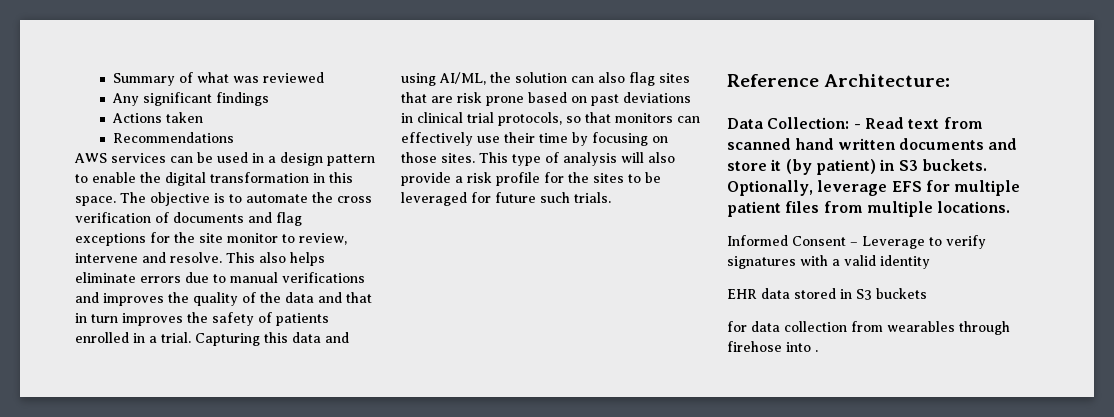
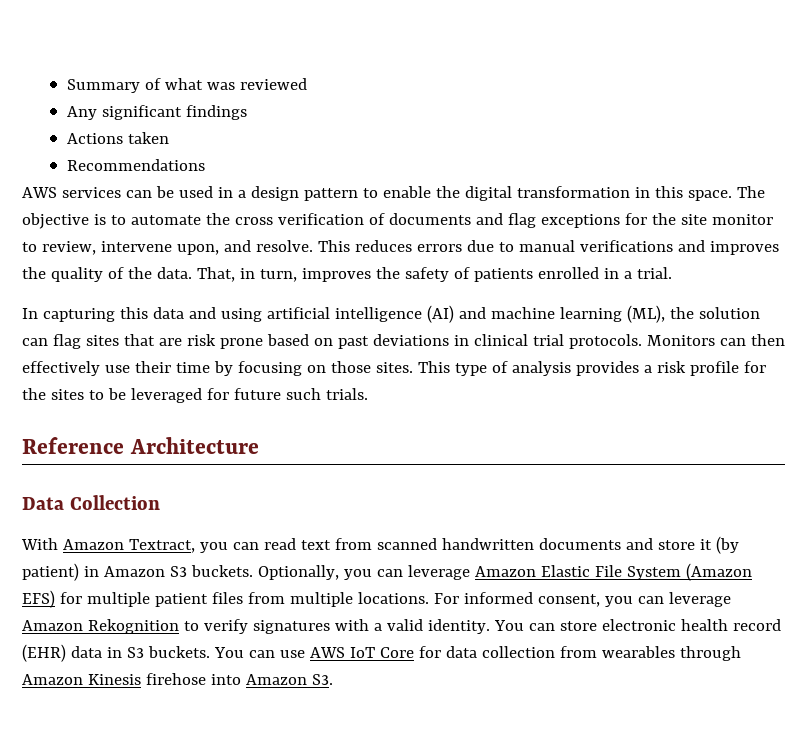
(138, 258) none -> [176,244,219,255] upon,
[259,252,325,266] [75,272,136,283] also helps eliminate -> [354,240,412,252] reduces
[285,292,372,303] [75,313,118,323] data and that in turn -> [156,267,297,282] data. That, in turn,
[195,333,260,346] Capturing -> [22,308,115,322] // In capturing
[439,72,486,85] AI/ML, -> [266,305,665,323] artificial intelligence (AI) and machine learning (ML),
[598,72,625,83] also -> (48, 342) none
[498,112,700,126] protocols, so that monitors can -> [568,334,785,349] protocols. Monitors can then
[621,152,675,163] [401,172,451,186] will also provide -> [575,361,639,376] provides
[824,74,951,87] Architecture: -> [129,437,259,454] Architecture
[767,117,904,129] Collection: - Read -> [69,495,160,510] [21,538,296,553] Collection // With Amazon Textract, you can read
[795,138,896,150] hand written -> [441,538,534,550] handwritten
(896, 165) none -> [103,566,165,577] Amazon
[817,180,922,196] leverage EFS -> [343,563,752,581] [22,590,55,608] you can leverage Amazon Elastic File System (Amazon EFS)
[727,235,925,249] // Informed Consent – Leverage -> [433,592,731,607] [22,619,179,634] For informed consent, you can leverage Amazon Rekognition
[880,255,930,269] [727,288,927,300] identity // EHR data stored in S3 buckets // -> [427,619,781,634] [22,644,414,662] identity. You can store electronic health record (EHR) data in S3 buckets. You can use AWS IoT Core
[727,341,818,352] firehose into . -> [22,673,333,685] Amazon Kinesis firehose into Amazon S3.

